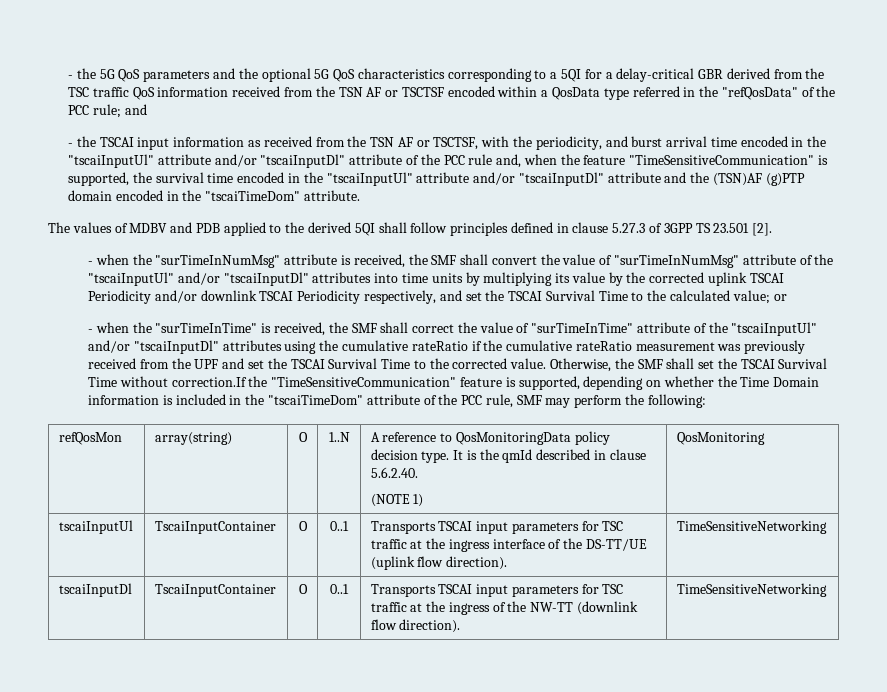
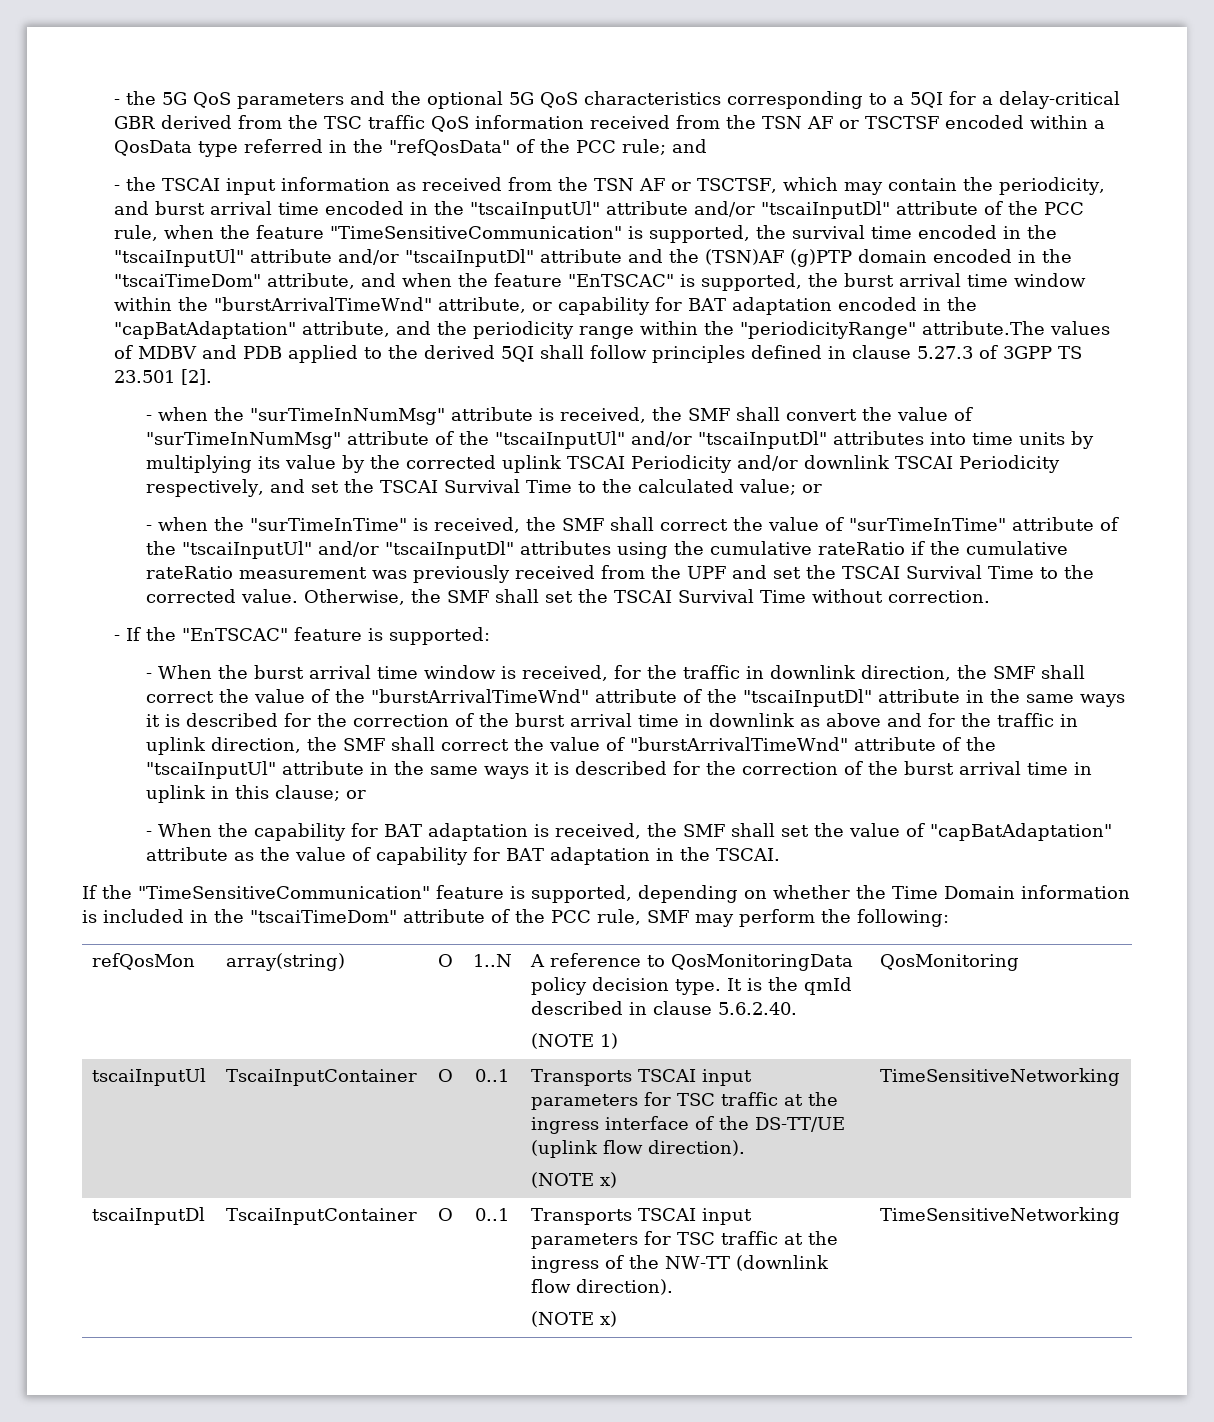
[481,136,510,147] with -> [783,177,958,195] which may contain
[468,154,522,168] rule and, -> [114,225,159,241] rule,
[303,190,360,201] [48,222,70,233] attribute. // The -> [267,273,1087,291] [114,297,978,315] [114,321,1046,339] attribute, and when the feature "EnTSCAC" is supported, the burst arrival time window within the "burstArrivalTimeWnd" attribute, or capability for BAT adaptation encoded in the "capBatAdaptation" attribute, and the periodicity range within the "periodicityRange" attribute.The
[171,377,247,387] correction.If -> [888,590,991,603] [114,627,491,645] [146,665,1086,681] [146,689,1126,707] [146,713,1079,727] [146,737,997,755] [146,761,1093,779] [146,785,367,803] [146,823,1113,841] [146,847,781,865] [82,885,97,899] correction. // - If the "EnTSCAC" feature is supported: // - When the burst arrival time window is received, for the traffic in downlink direction, the SMF shall correct the value of the "burstArrivalTimeWnd" attribute of the "tscaiInputDl" attribute in the same ways it is described for the correction of the burst arrival time in downlink as above and for the traffic in uplink direction, the SMF shall correct the value of "burstArrivalTimeWnd" attribute of the "tscaiInputUl" attribute in the same ways it is described for the correction of the burst arrival time in uplink in this clause; or // - When the capability for BAT adaptation is received, the SMF shall set the value of "capBatAdaptation" attribute as the value of capability for BAT adaptation in the TSCAI. // If
(508, 563) none -> [530,1172,617,1188] // (NOTE x)
(461, 626) none -> [530,1311,617,1327] // (NOTE x)

